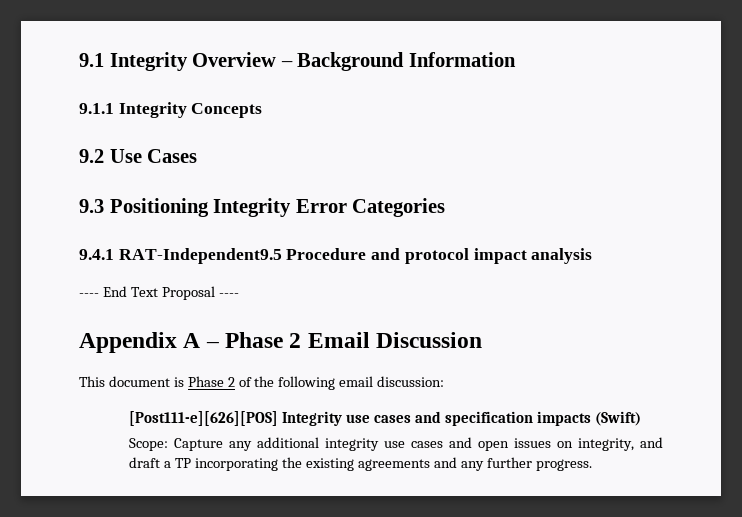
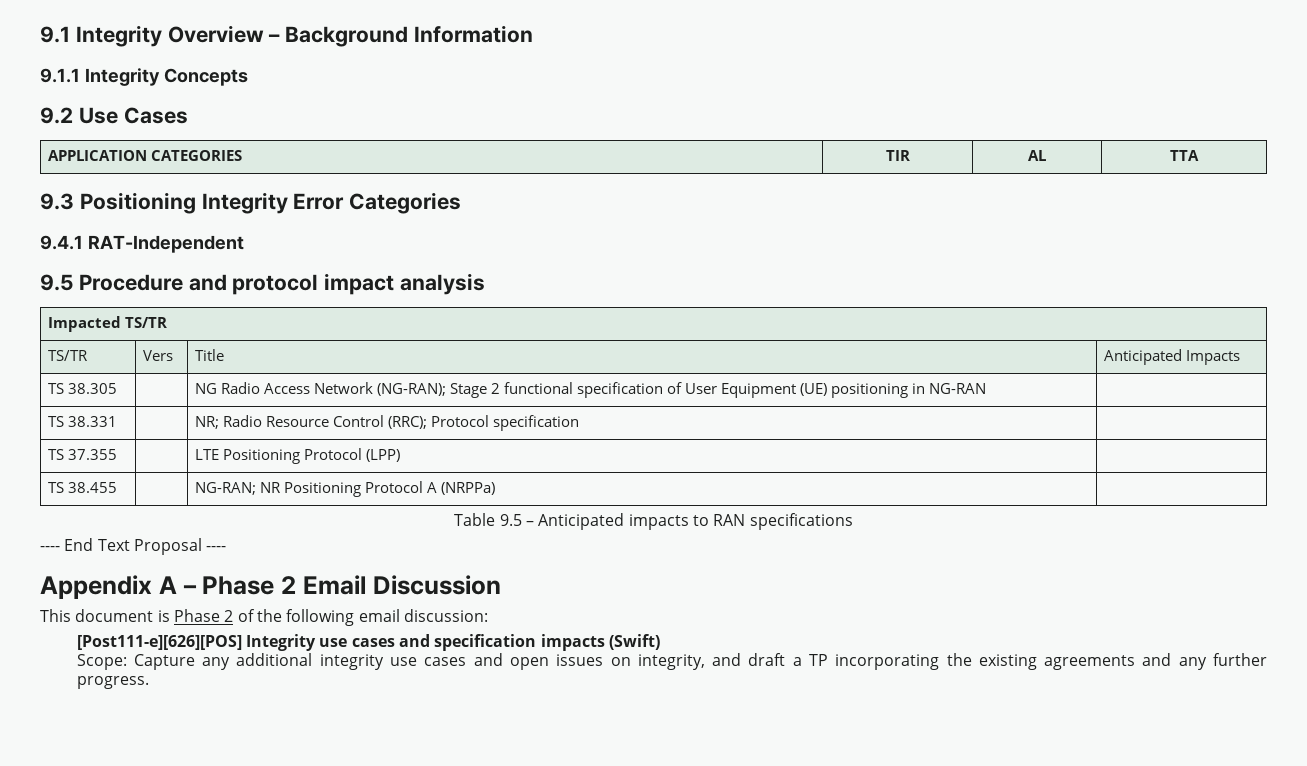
(198, 156) none -> [47,150,242,161] [885,150,910,161] [1028,150,1046,161] [1170,150,1200,161] // APPLICATION CATEGORIES | TIR | AL | TTA
[118,248,282,264] RAT-Independent9.5 -> [87,235,244,253] [40,274,73,291] RAT-Independent // 9.5
(593, 256) none -> [47,316,167,332] [47,350,88,361] [142,350,173,361] [194,349,224,361] [1103,349,1240,365] [47,383,117,394] [194,382,986,398] [47,416,117,427] [194,415,579,431] [47,449,117,460] [194,448,400,464] [47,482,117,493] [194,481,495,497] [454,513,853,530] // Impacted TS/TR // TS/TR | Vers | Title | Anticipated Impacts // TS 38.305 | | NG Radio Access Network (NG-RAN); Stage 2 functional specification of User Equipment (UE) positioning in NG-RAN | // TS 38.331 | | NR; Radio Resource Control (RRC); Protocol specification | // TS 37.355 | | LTE Positioning Protocol (LPP) | // TS 38.455 | | NG-RAN; NR Positioning Protocol A (NRPPa) | // Table 9.5 – Anticipated impacts to RAN specifications

